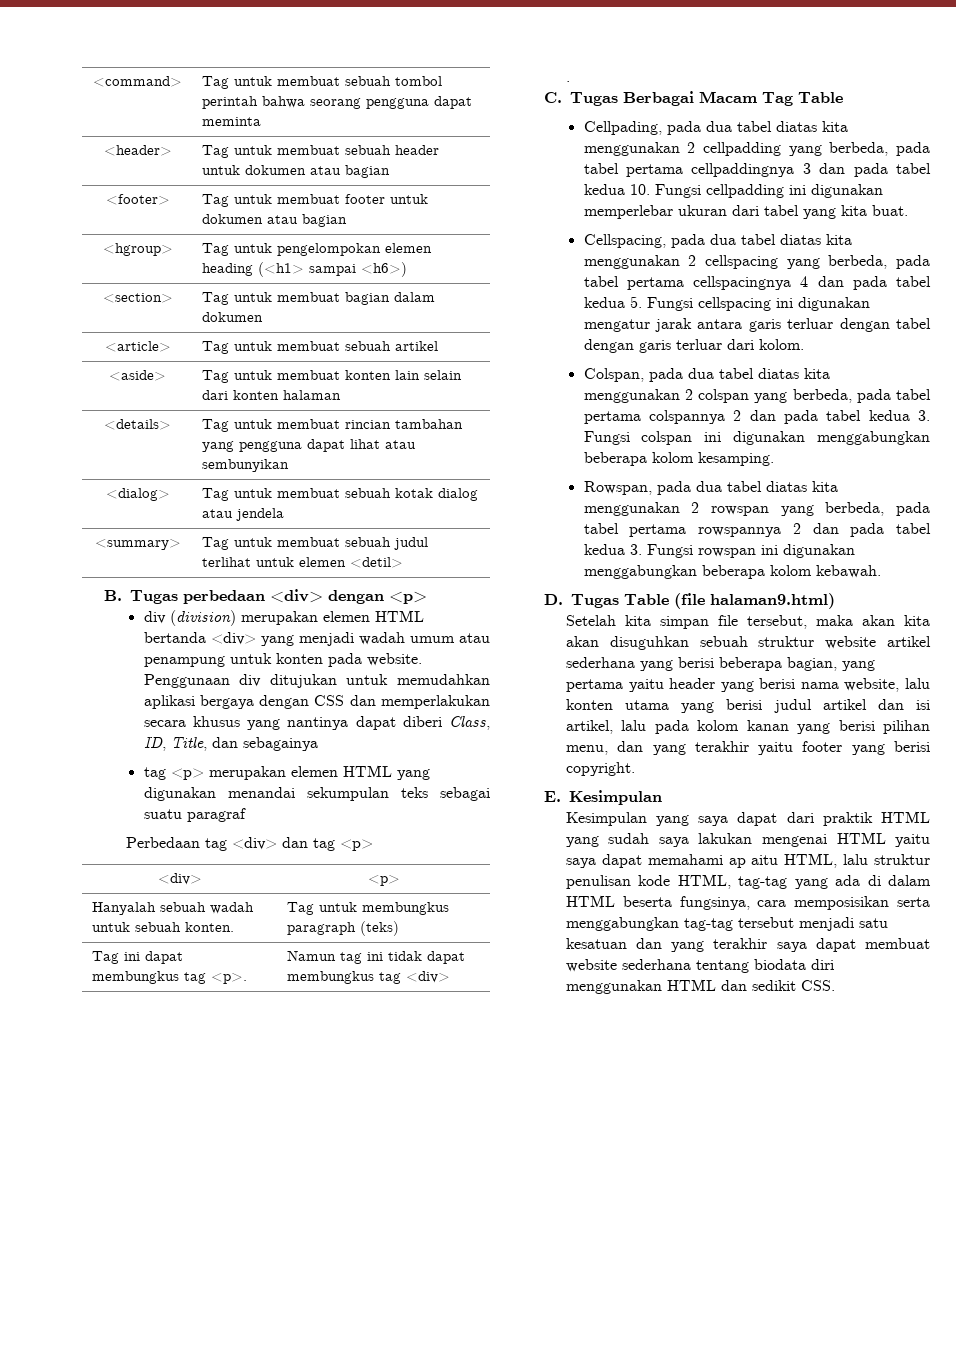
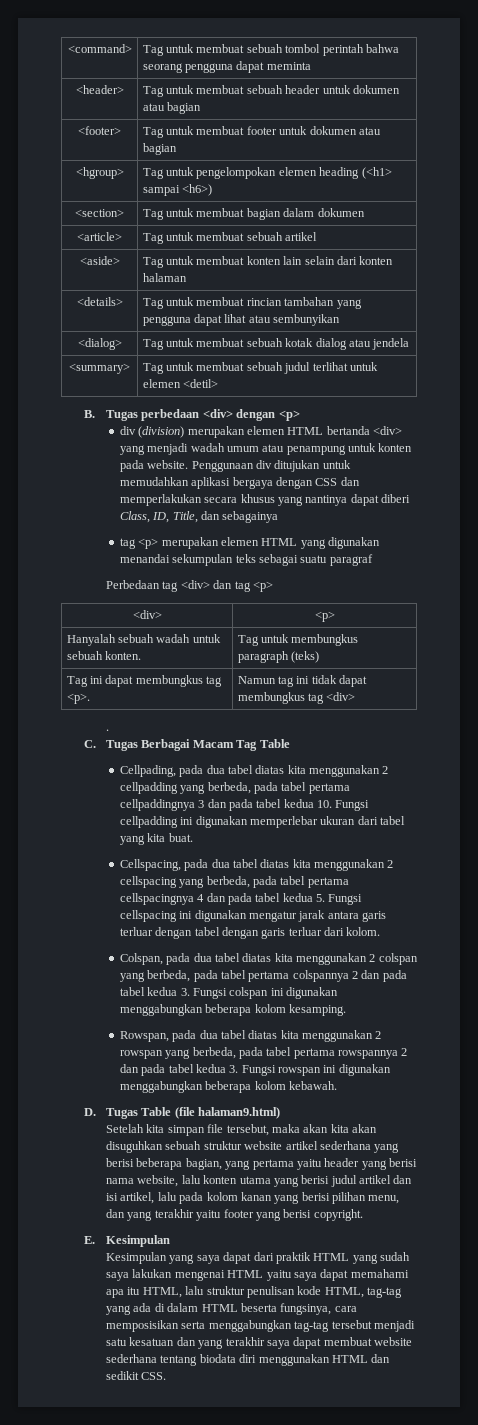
[728,855,779,868] ap aitu -> [106,1287,141,1298] apa itu

